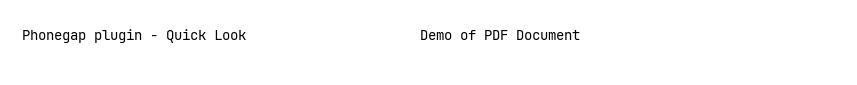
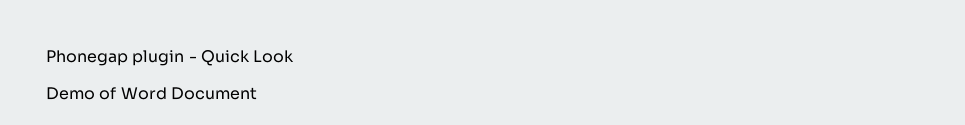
[484,30,508,40] PDF -> [120,87,167,100] Word

